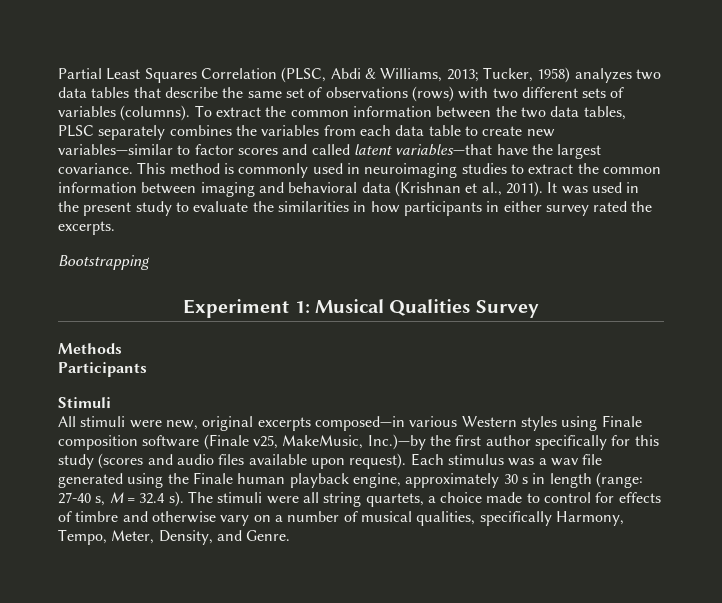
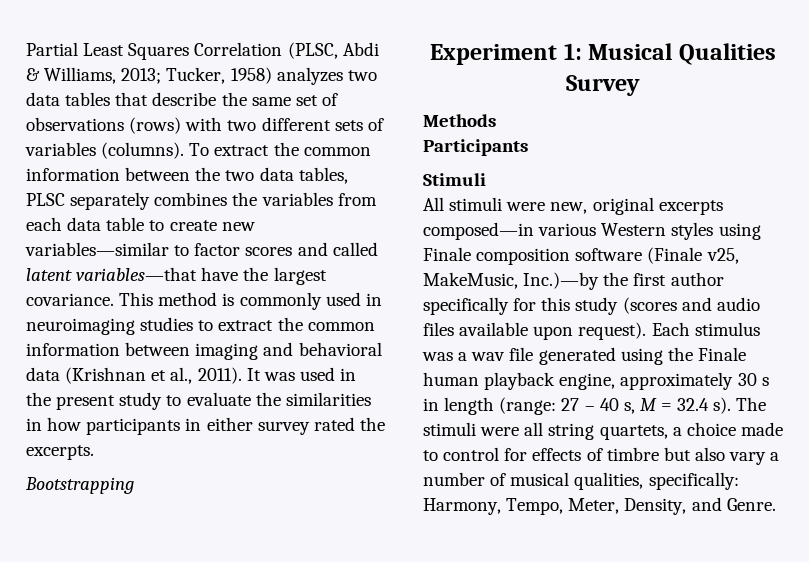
[58,492,91,504] 27-40 -> [561,398,619,411] 27 – 40
[122,511,271,526] and otherwise vary on -> [663,447,767,465] but also vary
[479,511,552,526] specifically -> [648,472,739,490] specifically:

